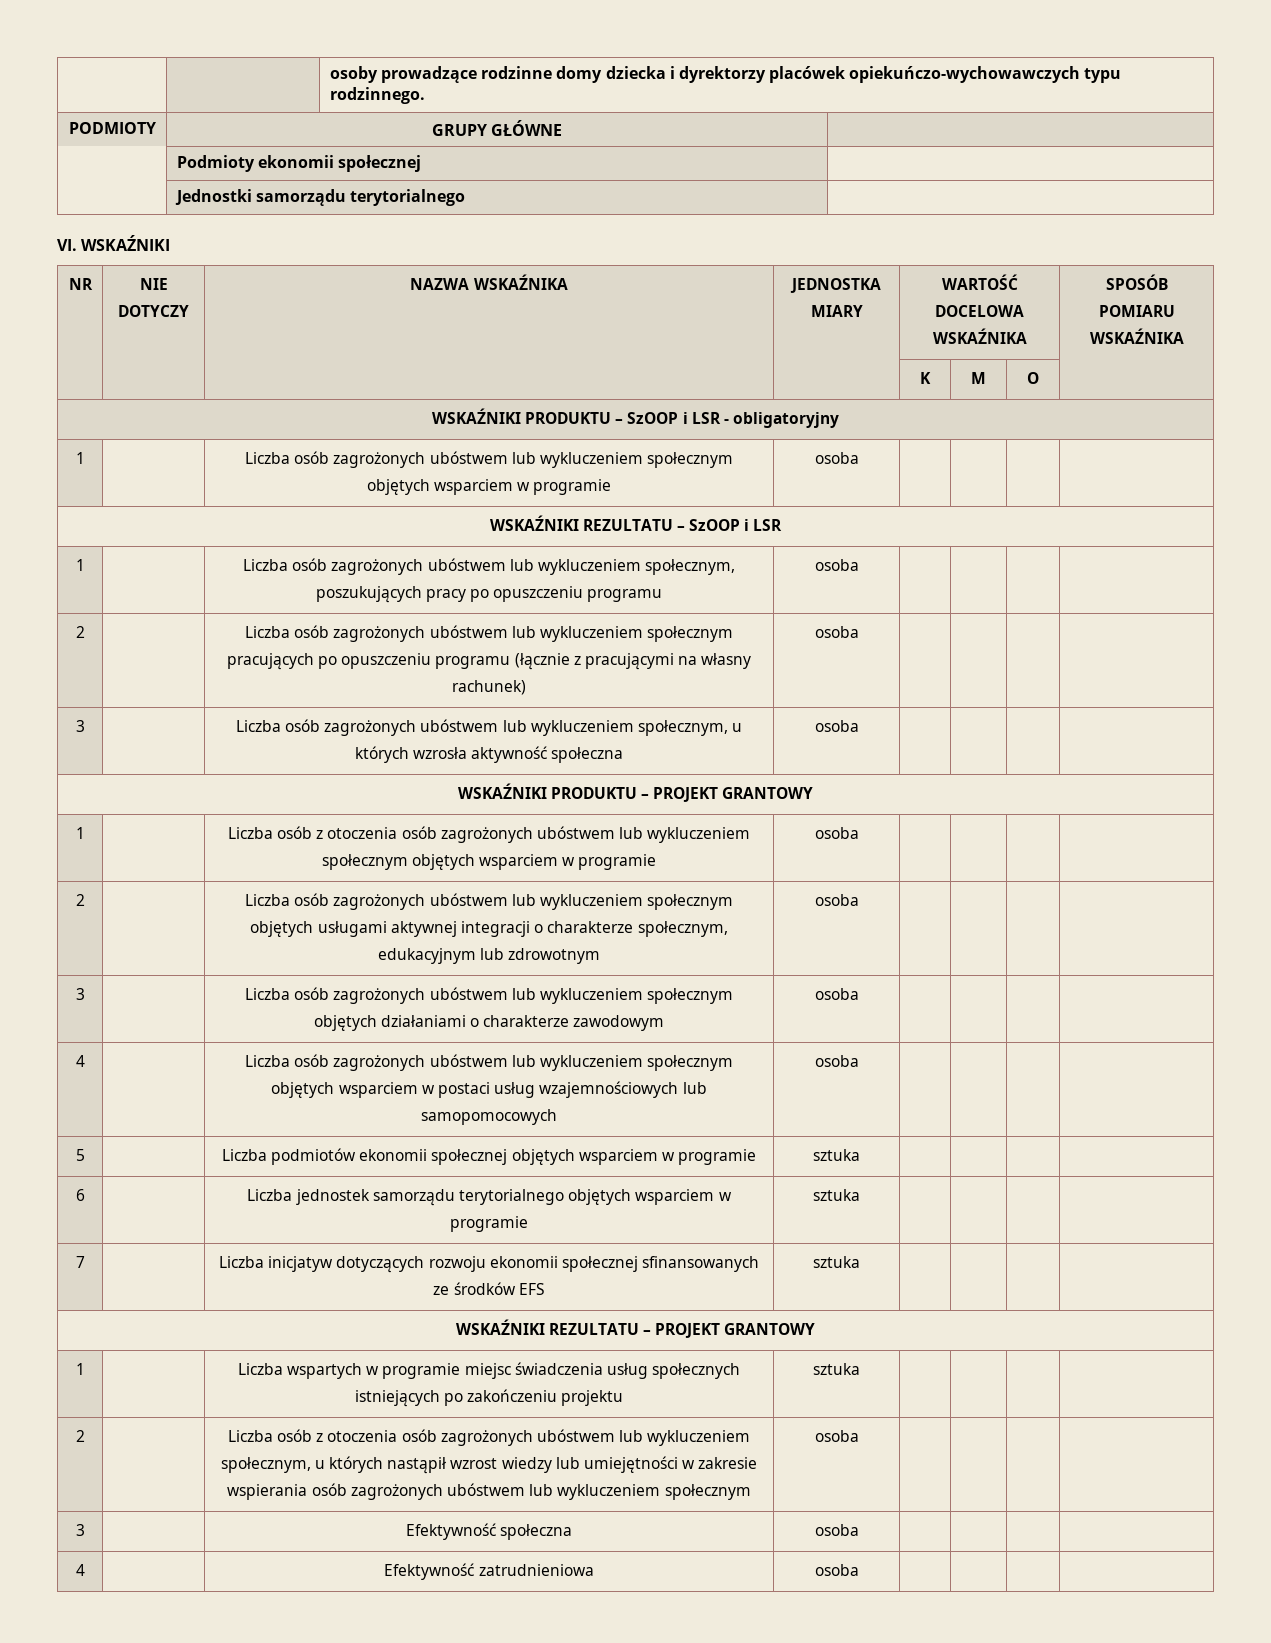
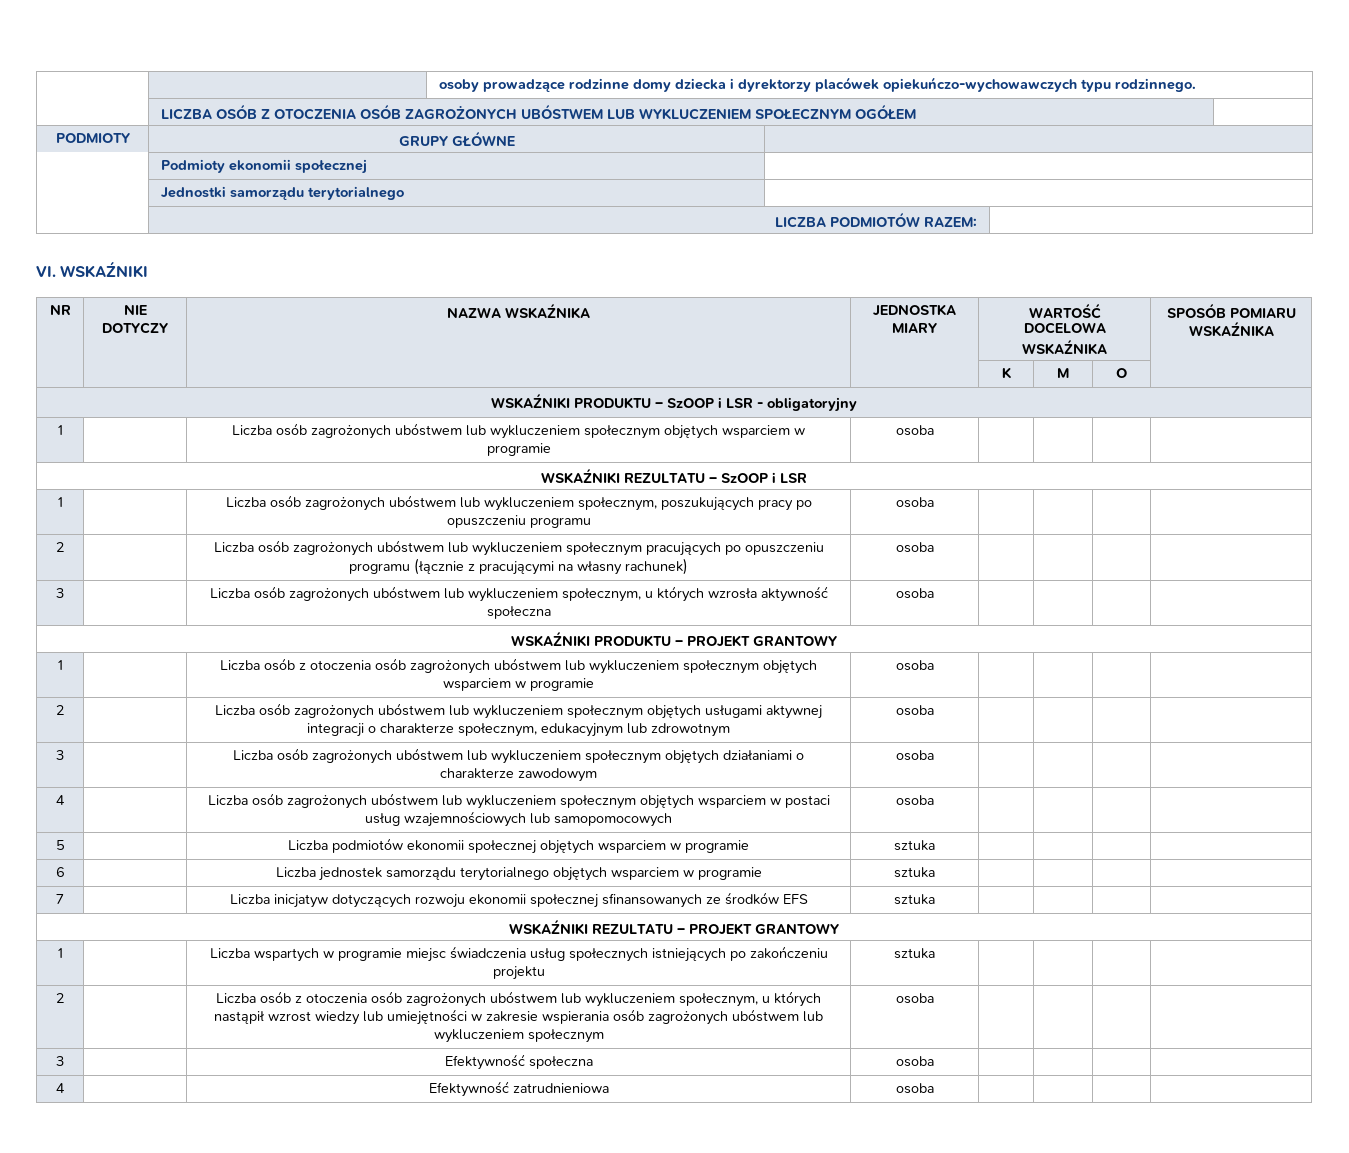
(425, 95) none -> [160,104,916,120] // | LICZBA OSÓB Z OTOCZENIA OSÓB ZAGROŻONYCH UBÓSTWEM LUB WYKLUCZENIEM SPOŁECZNYM OGÓŁEM |
(466, 197) none -> [775,212,978,228] // | LICZBA PODMIOTÓW RAZEM: |

